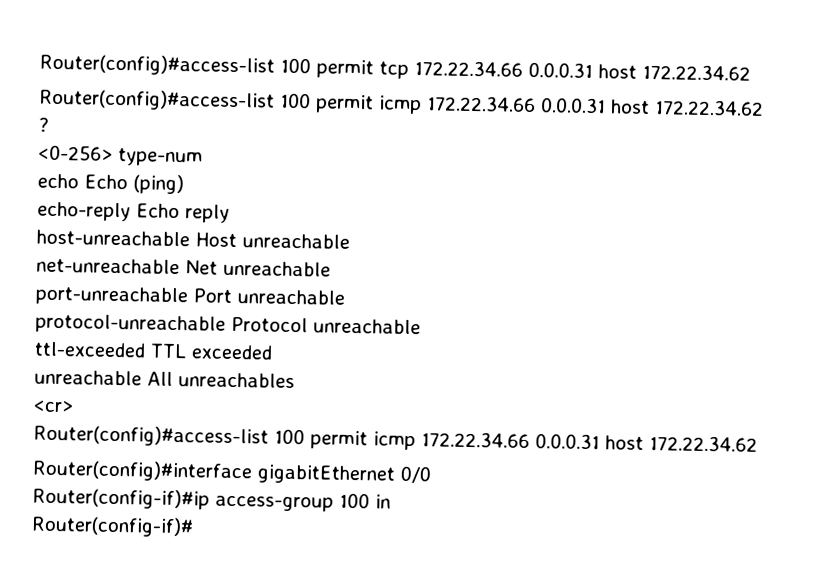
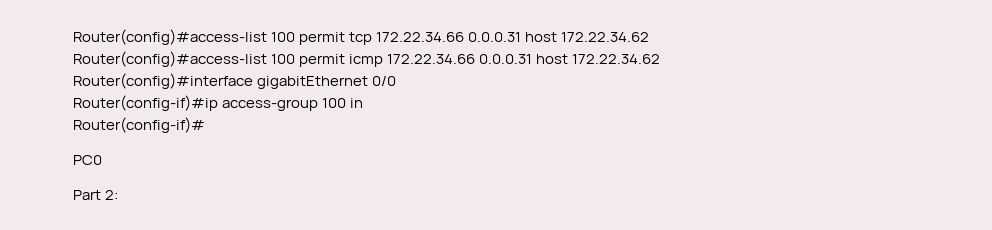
[39,88,764,116] [38,117,49,132] [38,144,203,167] [37,173,184,195] [37,201,230,223] [36,229,350,249] [36,257,331,277] [35,285,345,307] [35,313,421,335] [34,341,273,360] [34,369,295,389] [33,400,74,413] // Router(config)#access-list 100 permit icmp 172.22.34.66 0.0.0.31 host 172.22.34.62 ? // <0-256> type-num // echo Echo (ping) // echo-reply Echo reply // host-unreachable Host unreachable // net-unreachable Net unreachable // port-unreachable Port unreachable // protocol-unreachable Protocol unreachable // ttl-exceeded TTL exceeded // unreachable All unreachables // <cr> -> (650, 37) none
(194, 526) none -> [73,155,102,165] [73,190,119,200] // PC0 // Part 2:

